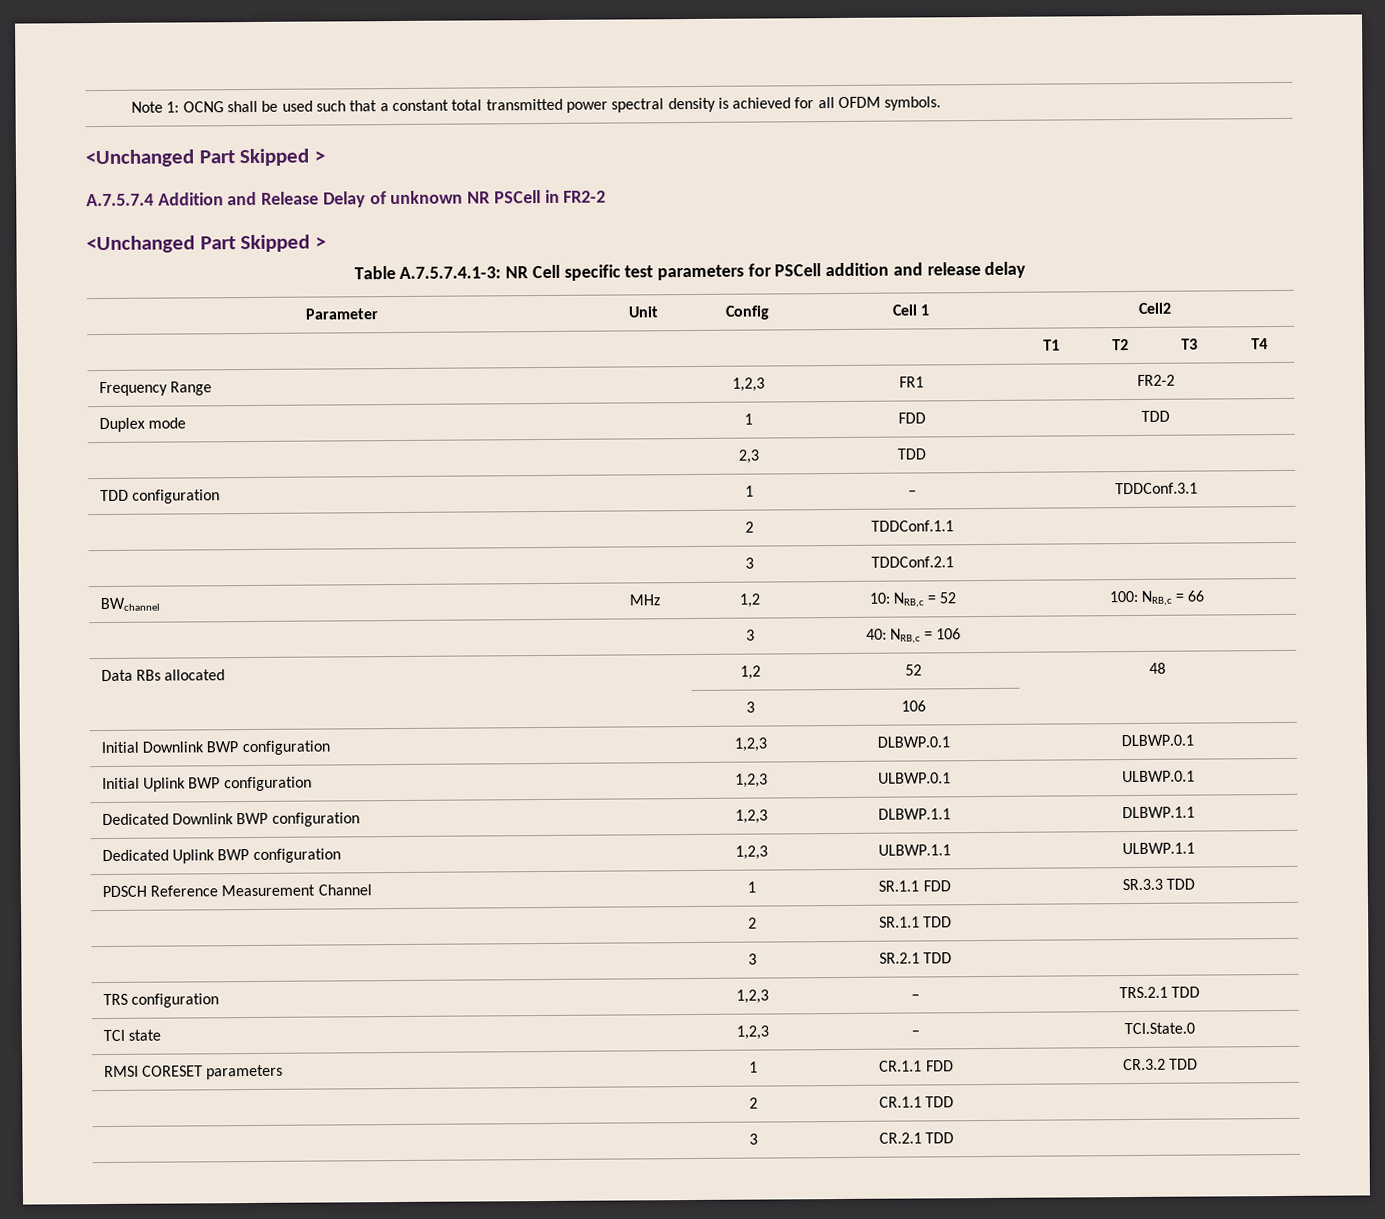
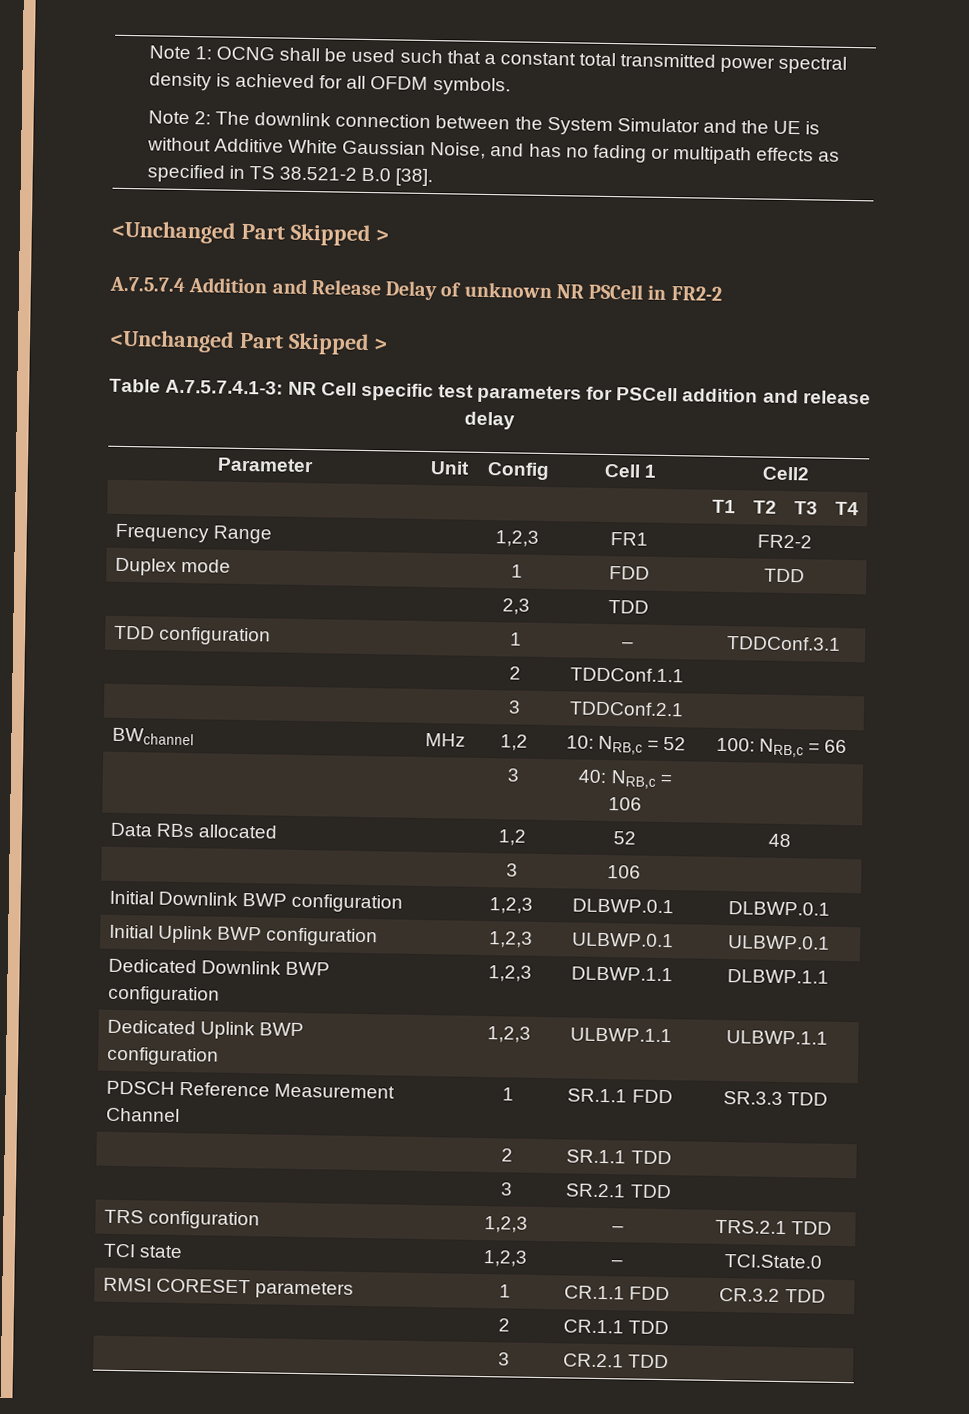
(942, 103) none -> [147,110,821,136] [146,137,841,165] [146,164,434,187] // Note 2: The downlink connection between the System Simulator and the UE is without Additive White Gaussian Noise, and has no fading or multipath effects as specified in TS 38.521-2 B.0 [38].

